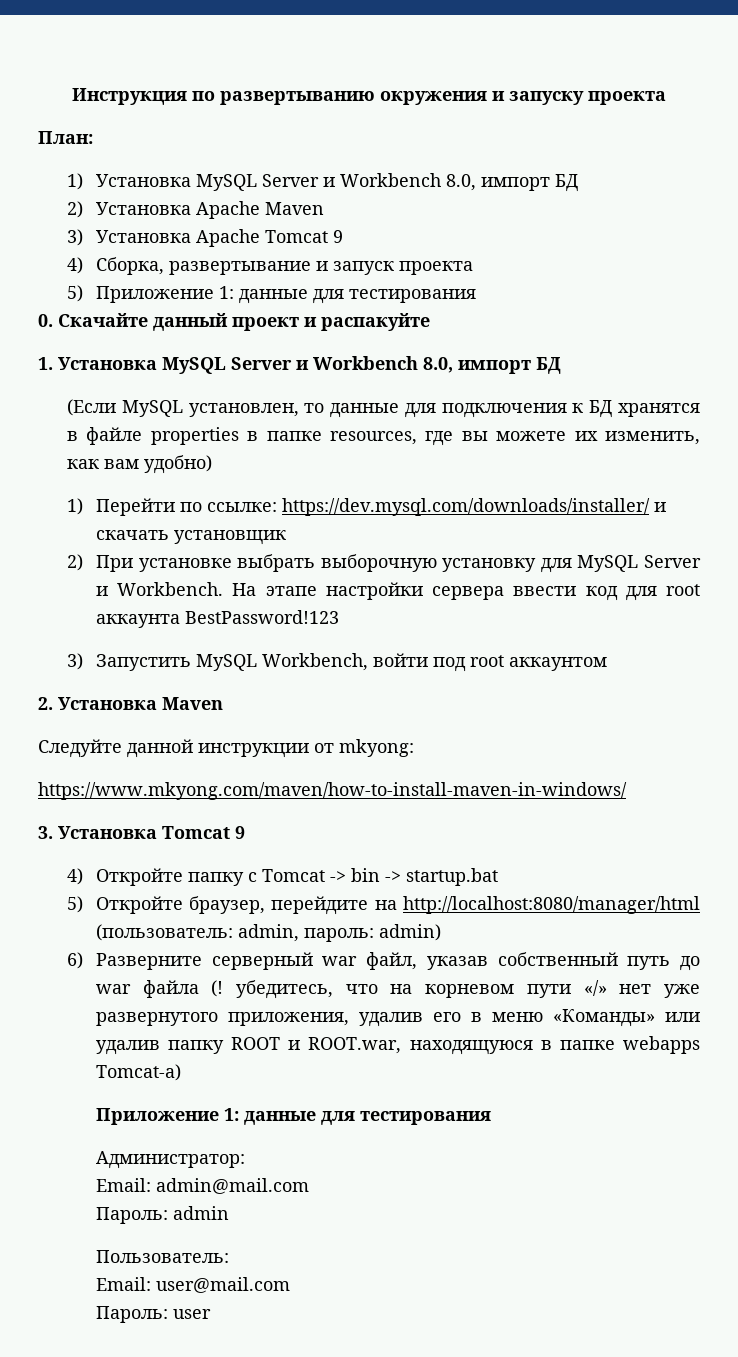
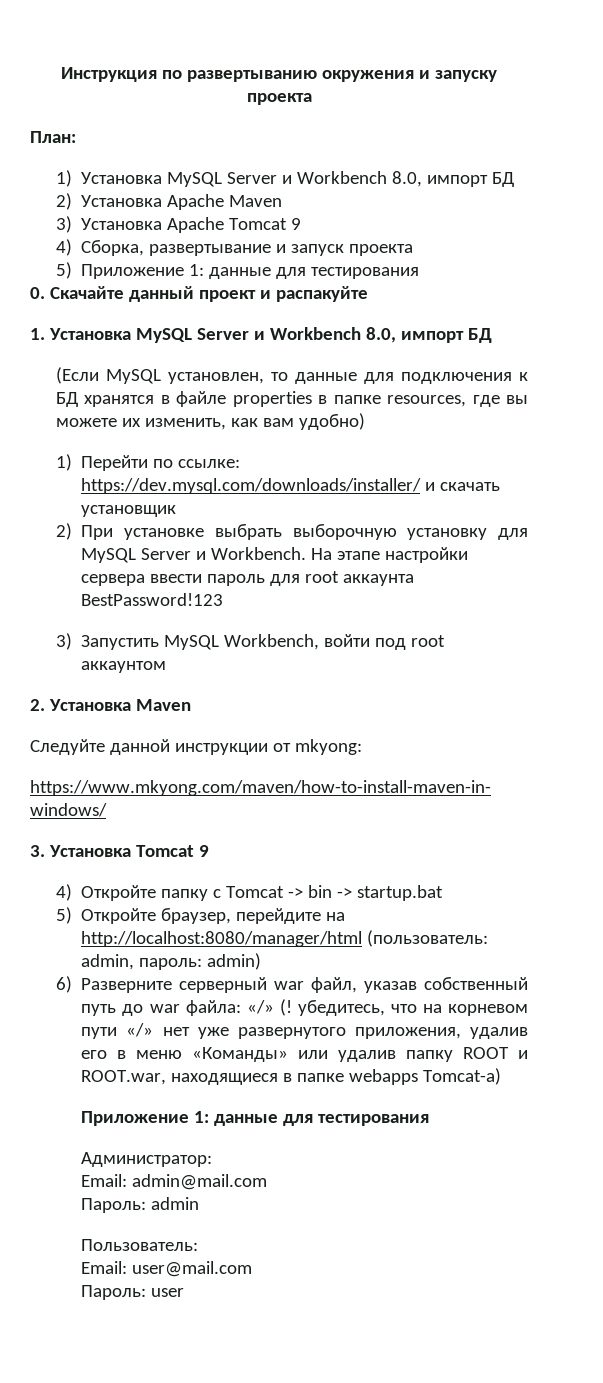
[585,586,618,601] код -> [207,574,266,586] пароль
[142,980,199,998] файла -> [185,1000,274,1016] файла: «/»
[409,1040,533,1055] находящуюся -> [171,1073,279,1085] находящиеся

